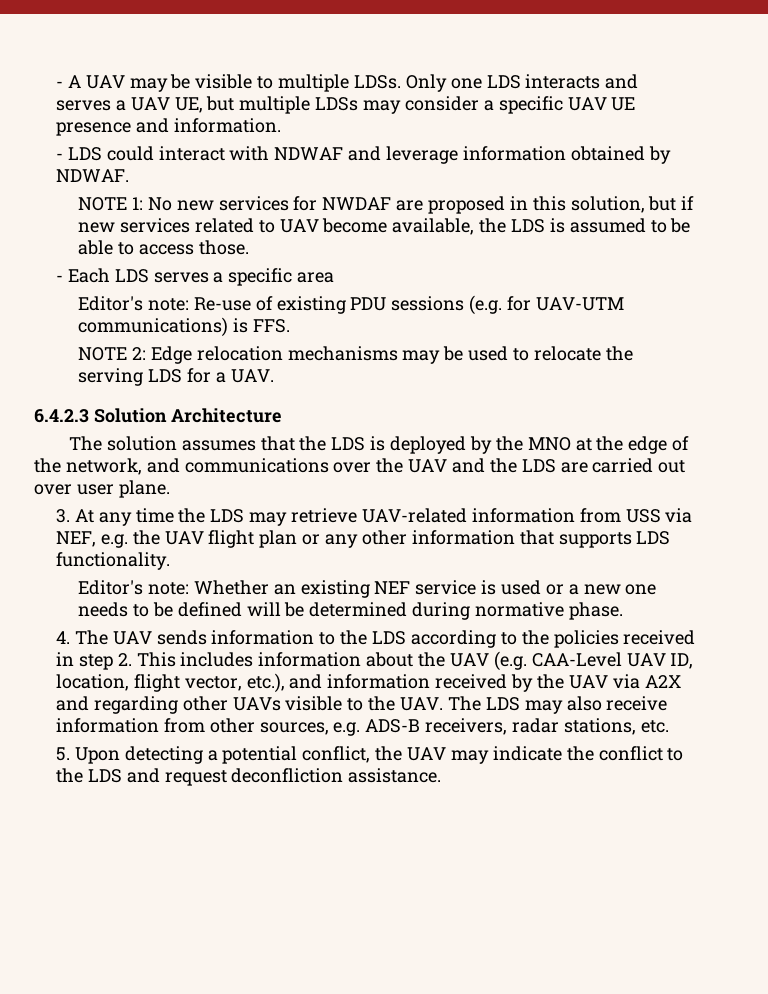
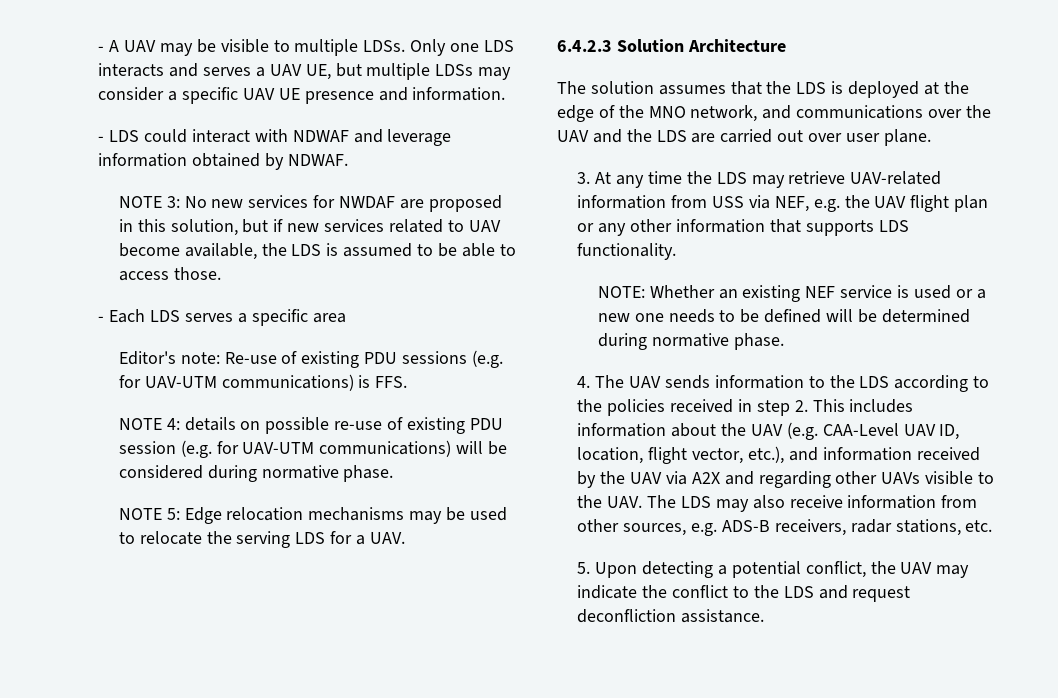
[131,197,143,210] 1: -> [166,196,180,208] 3:
[131,347,146,360] 2: -> [166,417,503,434] [118,440,508,458] [118,465,394,482] [118,508,180,520] 4: details on possible re-use of existing PDU session (e.g. for UAV-UTM communications) will be considered during normative phase. // NOTE 5:
[469,436,571,454] by the MNO -> (920, 89) none
(61, 465) none -> [648,106,686,118] MNO
[78,580,189,595] Editor's note: -> [597,286,645,298] NOTE:

